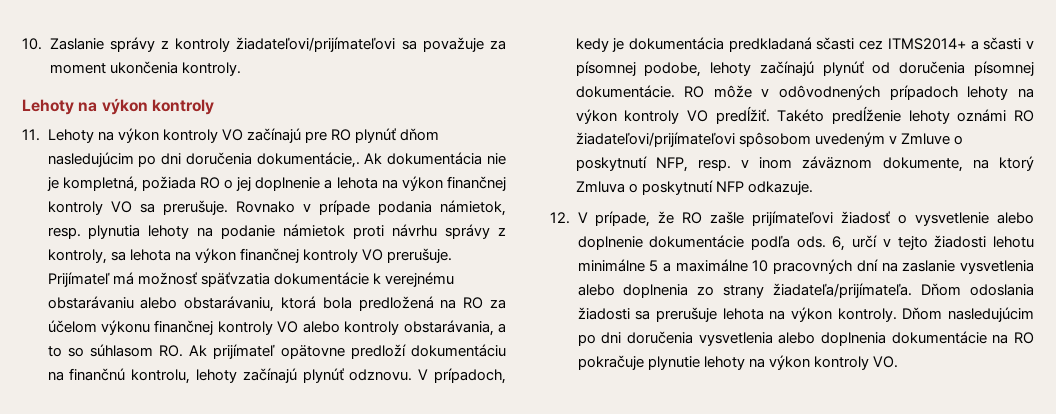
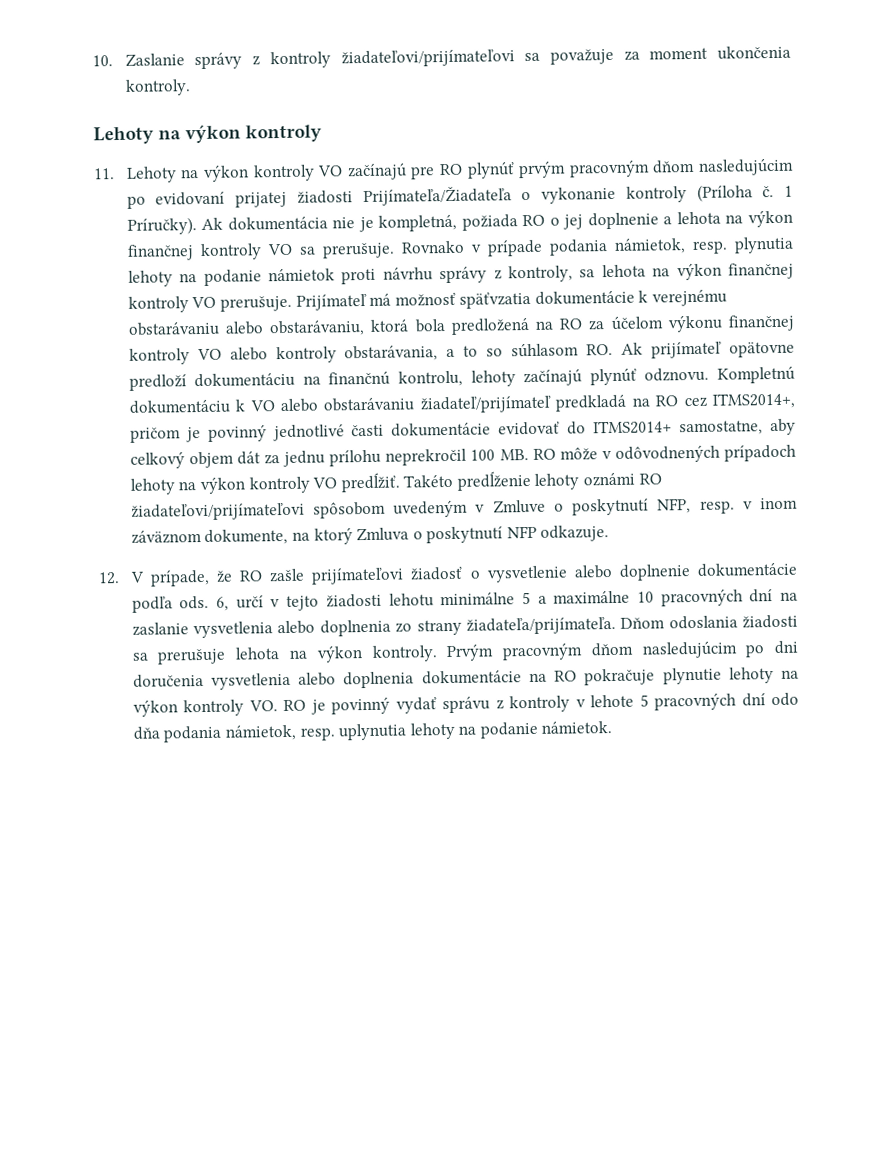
[399,128,439,141] [47,152,360,168] dňom nasledujúcim po dni doručenia dokumentácie,. -> [518,157,794,179] [126,184,793,209] [126,217,197,235] prvým pracovným dňom nasledujúcim po evidovaní prijatej žiadosti Prijímateľa/Žiadateľa o vykonanie kontroly (Príloha č. 1 Príručky).
[418,368,506,384] [575,37,1034,52] [575,61,1034,77] [575,85,675,98] V prípadoch, kedy je dokumentácia predkladaná sčasti cez ITMS2014+ a sčasti v písomnej podobe, lehoty začínajú plynúť od doručenia písomnej dokumentácie. -> [716,365,795,384] [128,392,796,414] [129,418,796,443] [129,448,529,469] Kompletnú dokumentáciu k VO alebo obstarávaniu žiadateľ/prijímateľ predkladá na RO cez ITMS2014+, pričom je povinný jednotlivé časti dokumentácie evidovať do ITMS2014+ samostatne, aby celkový objem dát za jednu prílohu neprekročil 100 MB.
[902,307,943,320] Dňom -> [446,642,633,662] Prvým pracovným dňom
(898, 362) none -> [283,692,799,715] [132,720,613,743] RO je povinný vydať správu z kontroly v lehote 5 pracovných dní odo dňa podania námietok, resp. uplynutia lehoty na podanie námietok.

